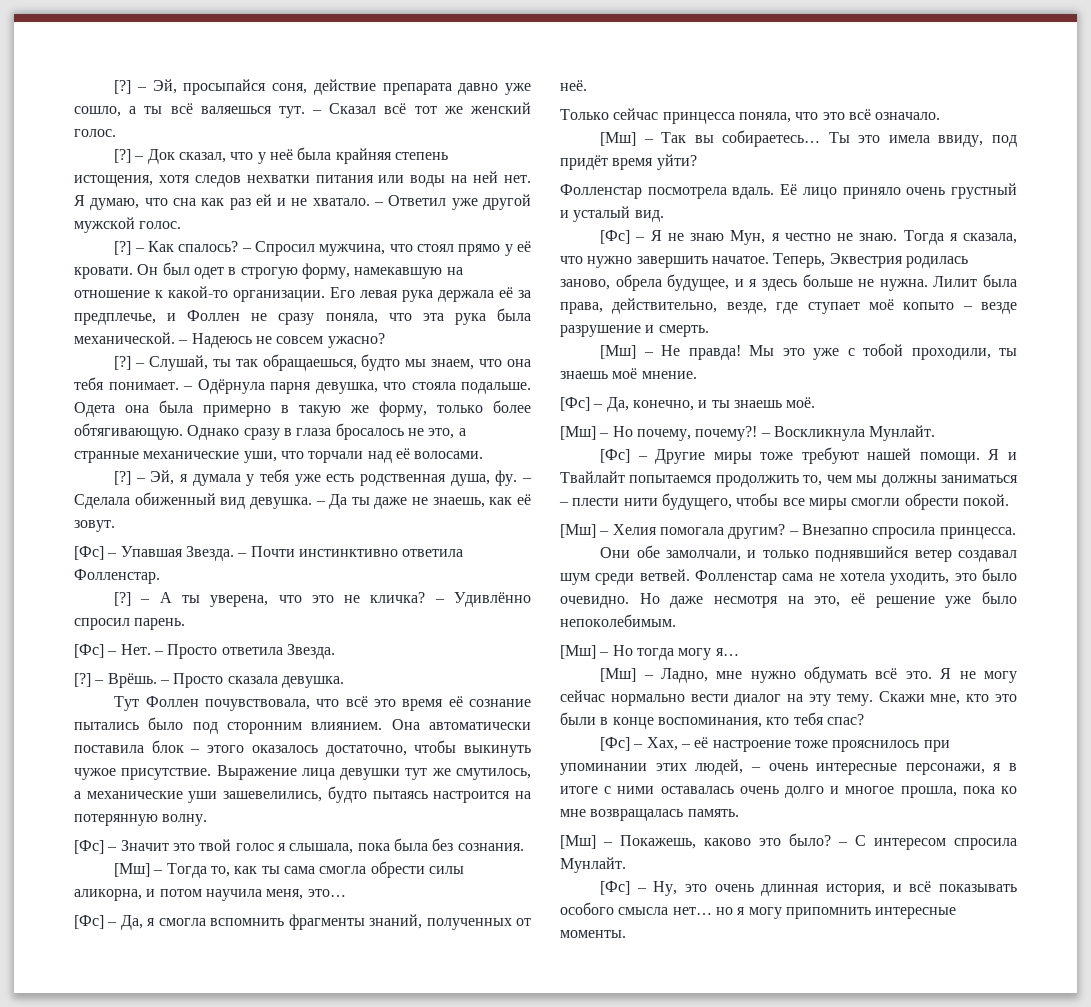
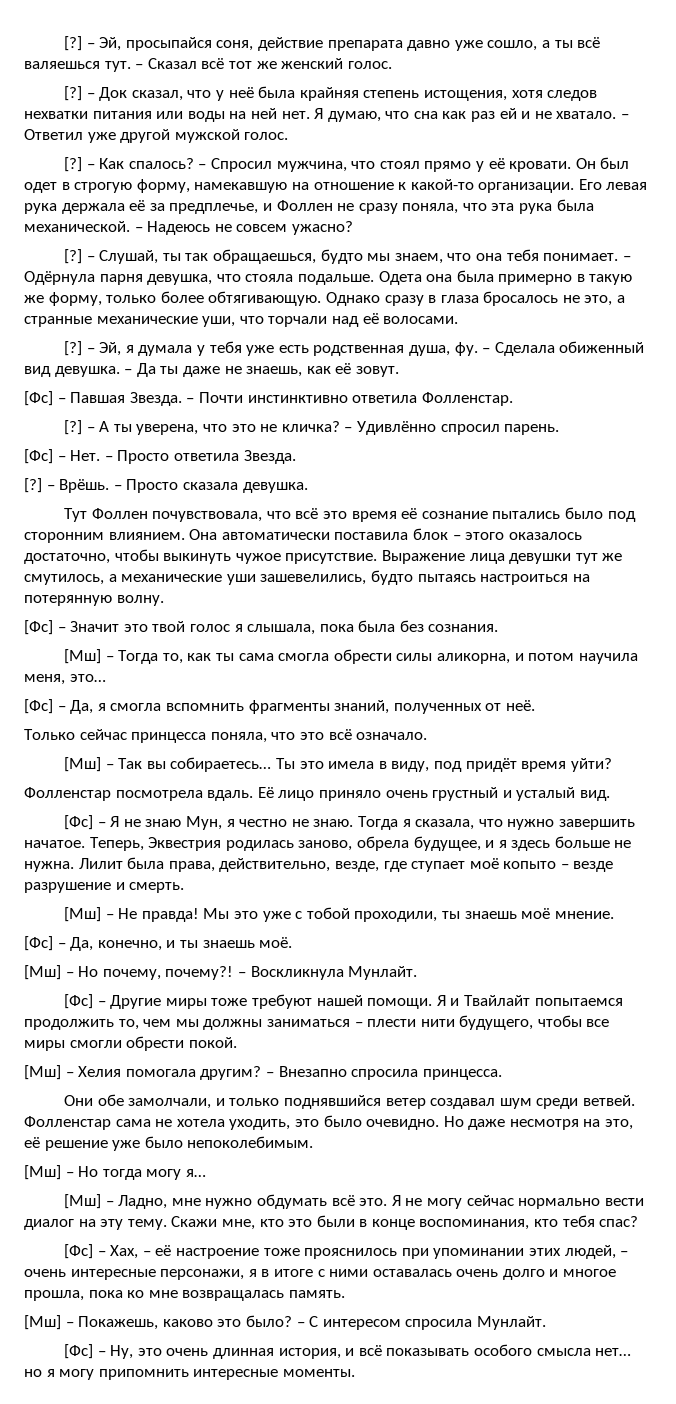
[120,546,183,557] Упавшая -> [70,392,126,403] Павшая
[433,791,511,803] настроится -> [480,574,569,585] настроиться
[938,135,984,147] ввиду, -> [378,761,430,772] в виду,

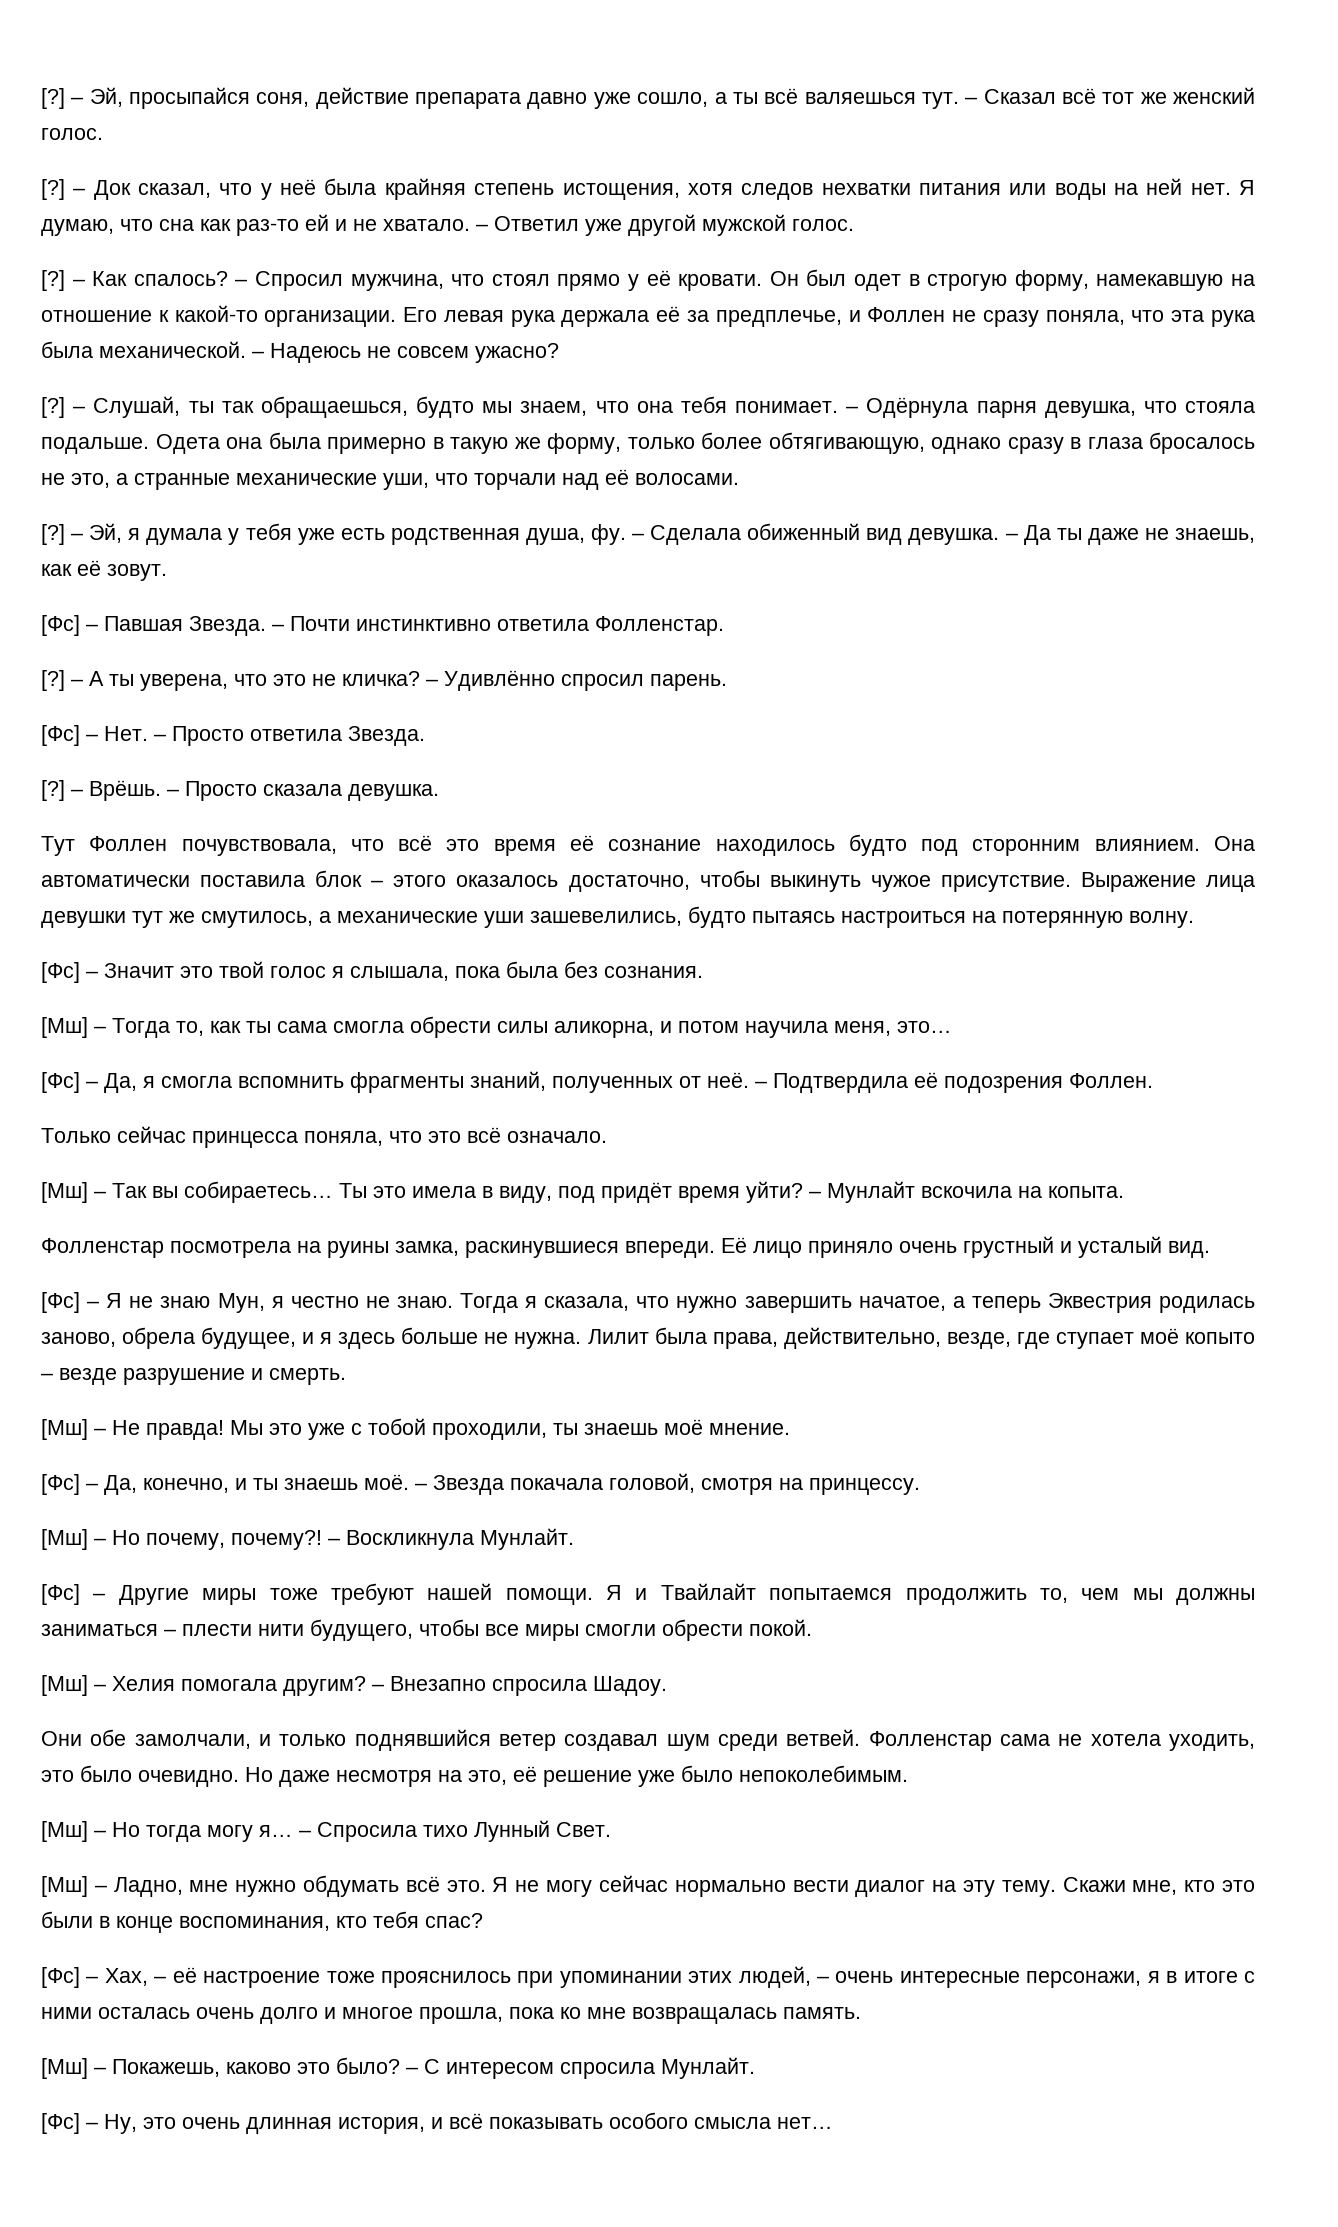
[471,111,496,122] раз -> [236,219,299,236] раз-то
[208,291,380,306] обтягивающую. Однако -> [768,432,1001,454] обтягивающую, однако
[492,507,603,519] пытались было -> [715,834,907,856] находилось будто
(535, 705) none -> [755,1072,1153,1093] – Подтвердила её подозрения Фоллен.
[24,787,254,801] // Фолленстар посмотрела вдаль. -> [809,1181,1124,1203] [41,1238,715,1258] – Мунлайт вскочила на копыта. // Фолленстар посмотрела на руины замка, раскинувшиеся впереди.
[24,837,144,851] начатое. Теперь, -> [858,1296,1041,1313] начатое, а теперь
(293, 942) none -> [415,1473,920,1495] – Звезда покачала головой, смотря на принцессу.
[422,1069,502,1080] принцесса. -> [593,1676,667,1696] Шадоу.
(206, 1173) none -> [299,1820,611,1842] – Спросила тихо Лунный Свет.
[372,1269,452,1277] оставалась -> [98,2007,190,2019] осталась
[24,1369,355,1380] но я могу припомнить интересные моменты. -> (833, 2123) none

